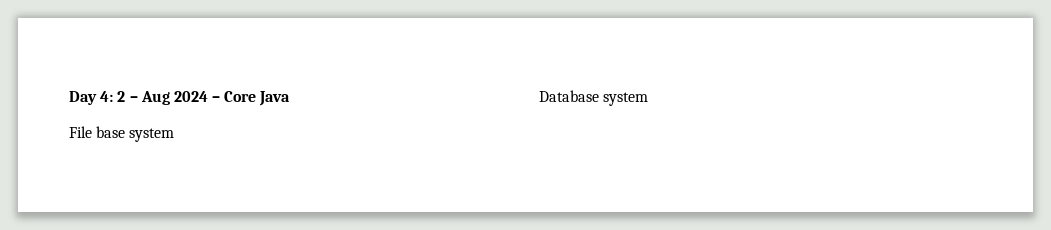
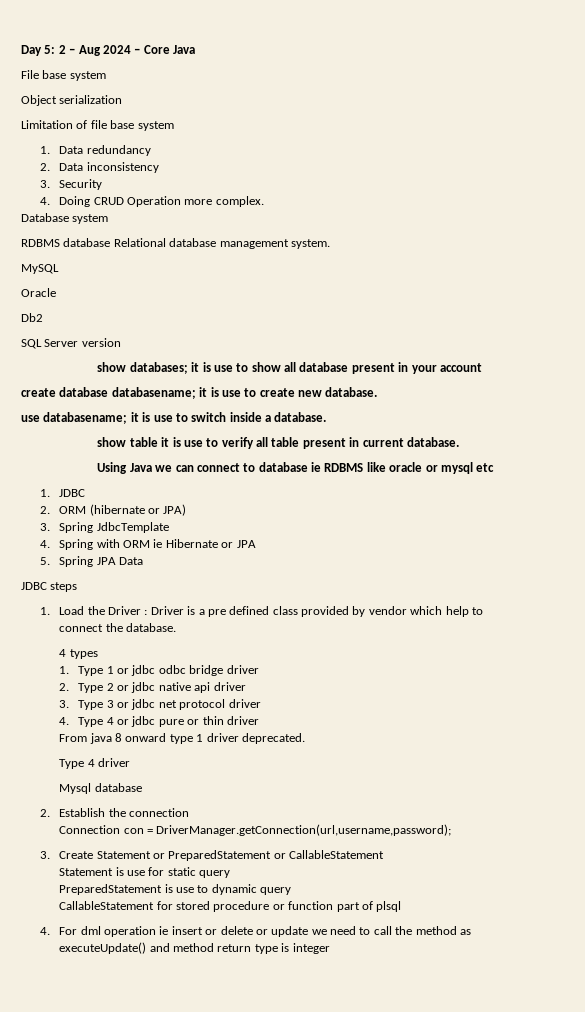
[100,91,114,102] 4: -> [44,45,56,54] 5:
[539,90,649,106] Database system -> [21,95,123,106] [21,120,174,131] [40,145,151,156] [40,162,159,173] [40,179,103,190] [40,196,264,207] [21,213,109,224] [21,238,330,249] [21,264,59,274] [21,288,56,297] [21,313,43,322] [21,338,121,349] [97,362,482,374] [21,387,378,399] [21,412,327,424] [97,437,459,449] [97,462,495,474] [40,489,86,497] [40,504,187,516] [40,522,169,533] [40,539,256,550] [40,556,143,567] [21,582,78,592] [40,606,483,617] [59,623,176,632] [59,649,98,659] [59,665,259,676] [59,682,246,693] [59,699,261,710] [59,716,259,727] [59,733,305,744] [59,758,130,769] [59,783,142,794] [40,808,189,817] [59,824,452,836] [40,850,385,861] [59,867,231,878] [59,884,292,895] [59,901,402,912] [40,926,471,937] [59,942,330,954] Object serialization // Limitation of file base system // 1. Data redundancy // 2. Data inconsistency // 3. Security // 4. Doing CRUD Operation more complex. // Database system // RDBMS database Relational database management system. // MySQL // Oracle // Db2 // SQL Server version // show databases; it is use to show all database present in your account // create database databasename; it is use to create new database. // use databasename; it is use to switch inside a database. // show table it is use to verify all table present in current database. // Using Java we can connect to database ie RDBMS like oracle or mysql etc // 1. JDBC // 2. ORM (hibernate or JPA) // 3. Spring JdbcTemplate // 4. Spring with ORM ie Hibernate or JPA // 5. Spring JPA Data // JDBC steps // 1. Load the Driver : Driver is a pre defined class provided by vendor which help to connect the database. // 4 types // 1. Type 1 or jdbc odbc bridge driver // 2. Type 2 or jdbc native api driver // 3. Type 3 or jdbc net protocol driver // 4. Type 4 or jdbc pure or thin driver // From java 8 onward type 1 driver deprecated. // Type 4 driver // Mysql database // 2. Establish the connection // Connection con = DriverManager.getConnection(url,username,password); // 3. Create Statement or PreparedStatement or CallableStatement // Statement is use for static query // PreparedStatement is use to dynamic query // CallableStatement for stored procedure or function part of plsql // 4. For dml operation ie insert or delete or update we need to call the method as executeUpdate() and method return type is integer

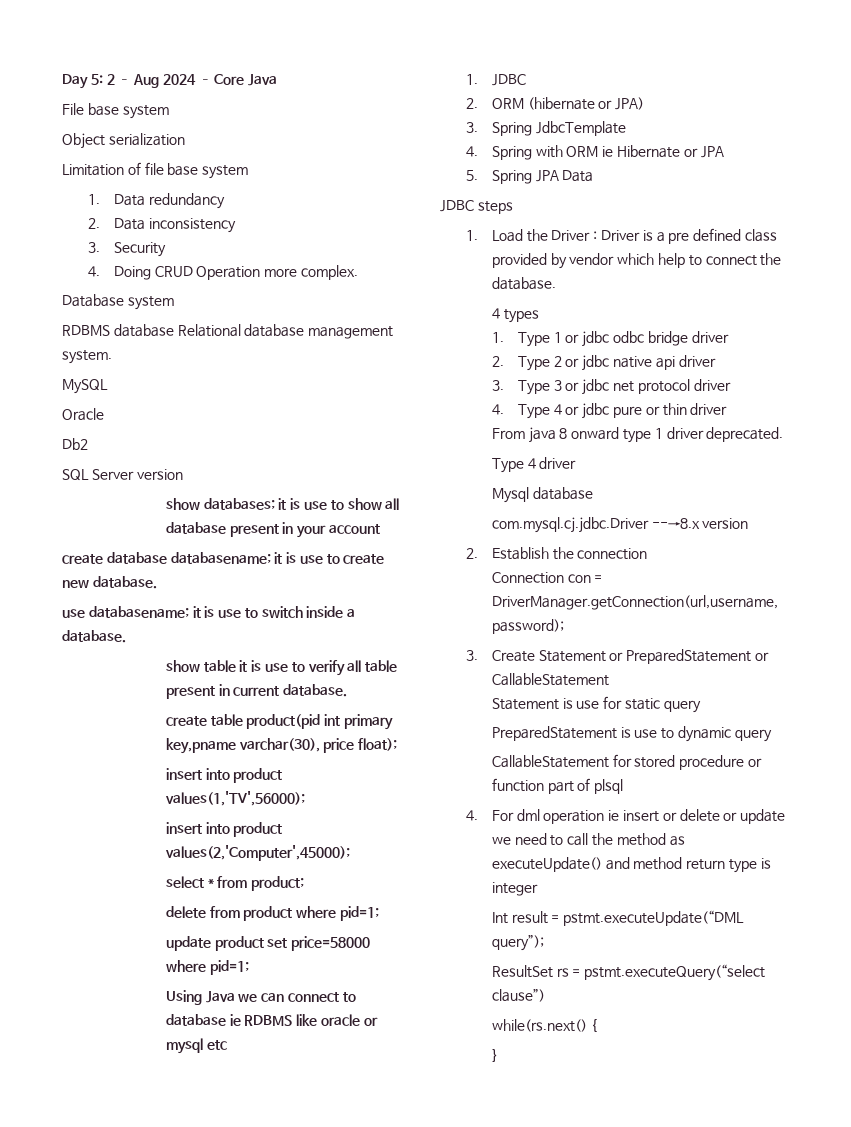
(459, 442) none -> [165,714,393,730] [165,738,398,754] [165,768,283,783] [164,791,305,806] [165,822,283,837] [164,845,350,861] [165,876,305,891] [165,906,379,921] [165,936,371,951] [165,960,249,975] // create table product(pid int primary key,pname varchar(30), price float); // insert into product values(1,'TV',56000); // insert into product values(2,'Computer',45000); // select * from product; // delete from product where pid=1; // update product set price=58000 where pid=1;
(142, 787) none -> [491,517,749,533] // com.mysql.cj.jdbc.Driver --→8.x version
(330, 948) none -> [491,910,745,926] [491,934,544,951] [491,964,766,981] [491,988,545,1002] [491,1019,597,1032] [491,1049,498,1062] // Int result = pstmt.executeUpdate(“DML query”); // ResultSet rs = pstmt.executeQuery(“select clause”) // while(rs.next() { // }

